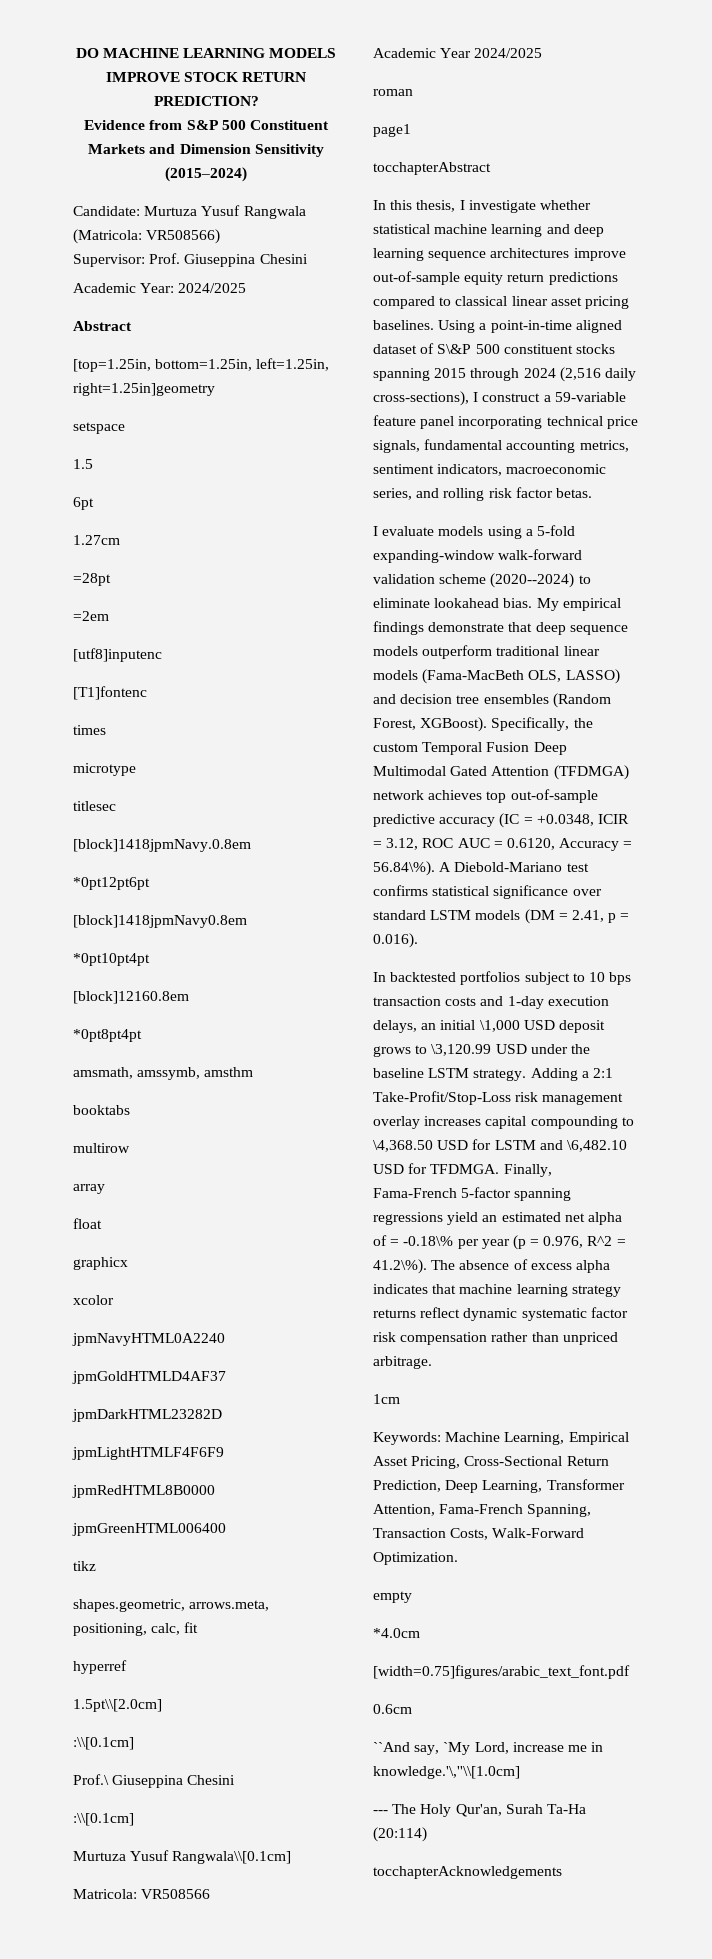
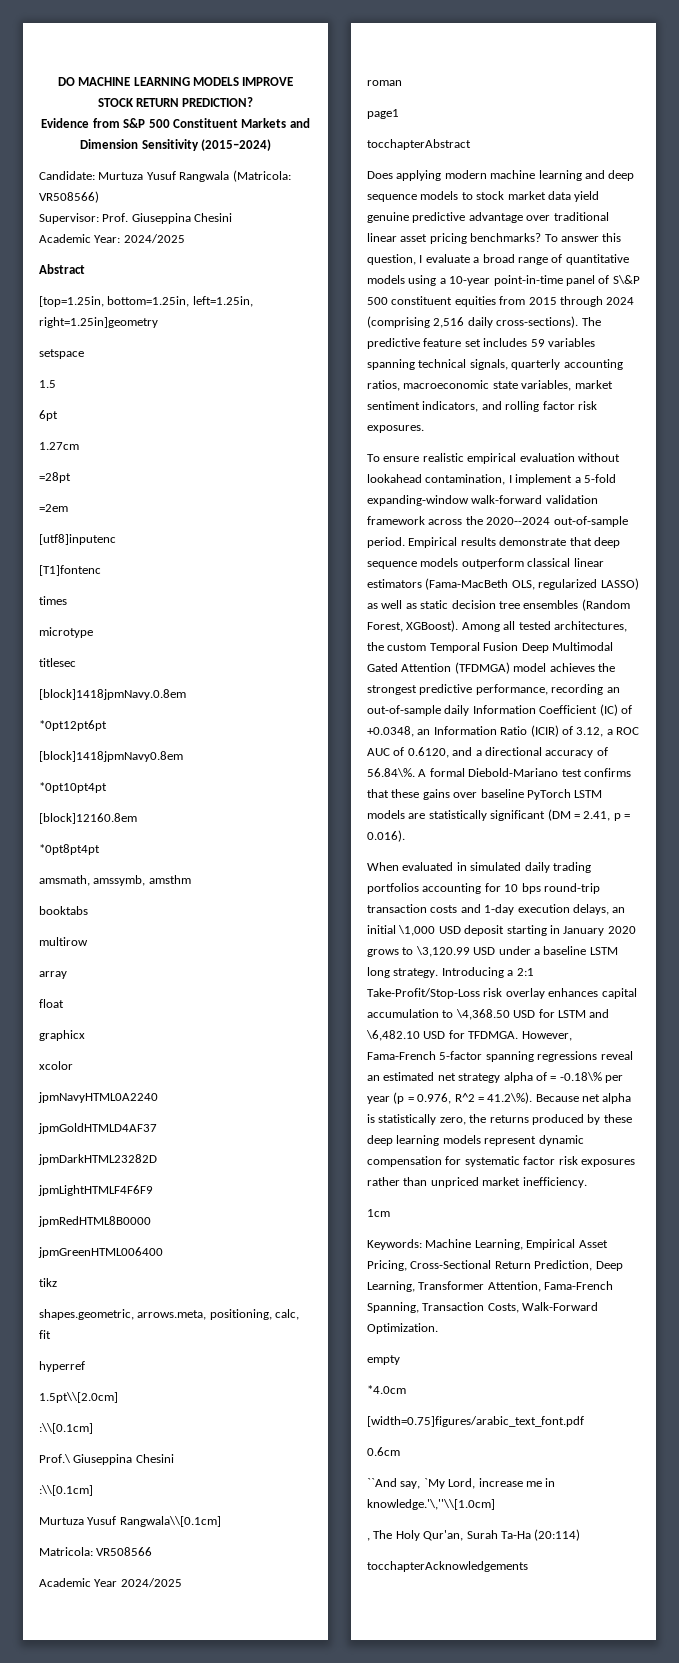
[373,200,591,213] [373,224,604,237] [373,248,626,261] [373,271,618,285] [373,296,629,309] [373,320,622,333] [373,344,417,354] In this thesis, I investigate whether statistical machine learning and deep learning sequence architectures improve out-of-sample equity return predictions compared to classical linear asset pricing baselines. Using a point-in-time aligned dataset -> [367,170,635,181] [367,191,600,202] [367,212,609,223] [367,233,622,244] [367,254,629,265] [367,275,595,286] Does applying modern machine learning and deep sequence models to stock market data yield genuine predictive advantage over traditional linear asset pricing benchmarks? To answer this question, I evaluate a broad range of quantitative models using a 10-year point-in-time panel
[575,344,615,354] [373,368,430,381] stocks spanning -> [454,296,526,307] equities from
[559,367,636,382] [373,391,626,406] [373,415,638,429] [373,439,629,453] [373,464,607,476] [373,487,592,501] [373,526,522,539] (2,516 daily cross-sections), I construct a 59-variable feature panel incorporating technical price signals, fundamental accounting metrics, sentiment indicators, macroeconomic series, and rolling risk factor betas. // I evaluate models using -> [367,316,601,328] [367,338,595,349] [367,359,623,370] [367,380,613,391] [367,401,597,412] [367,425,424,433] [367,453,620,464] [367,474,573,485] (comprising 2,516 daily cross-sections). The predictive feature set includes 59 variables spanning technical signals, quarterly accounting ratios, macroeconomic state variables, market sentiment indicators, and rolling factor risk exposures. // To ensure realistic empirical evaluation without lookahead contamination, I implement
[439,573,591,588] [373,598,621,611] [373,621,424,635] scheme (2020--2024) to eliminate lookahead bias. My empirical findings -> [367,516,628,527] [367,537,496,548] framework across the 2020--2024 out-of-sample period. Empirical results
[496,646,600,656] [373,669,620,684] [373,694,396,704] traditional linear models (Fama-MacBeth OLS, LASSO) and -> [527,558,604,567] [367,578,639,590] [367,600,449,609] classical linear estimators (Fama-MacBeth OLS, regularized LASSO) as well as static
[491,717,570,731] Specifically, -> [461,621,627,632] Among all tested architectures,
[373,789,598,803] [373,813,629,828] [373,838,633,851] [373,861,589,876] [373,885,602,899] [373,910,521,920] network achieves top out-of-sample predictive accuracy (IC = +0.0348, ICIR = 3.12, ROC AUC = 0.6120, Accuracy = 56.84\%). A Diebold-Mariano test confirms statistical significance over standard LSTM models -> [513,663,615,672] [367,684,620,695] [367,704,632,716] [367,725,639,737] [367,747,608,758] [367,768,631,777] [367,789,603,800] [367,810,546,821] model achieves the strongest predictive performance, recording an out-of-sample daily Information Coefficient (IC) of +0.0348, an Information Ratio (ICIR) of 3.12, a ROC AUC of 0.6120, and a directional accuracy of 56.84\%. A formal Diebold-Mariano test confirms that these gains over baseline PyTorch LSTM models are statistically significant
[373,971,585,985] In backtested portfolios subject to -> [367,862,591,873] [367,883,501,894] When evaluated in simulated daily trading portfolios accounting for
(632, 978) none -> [543,883,600,894] round-trip
(605, 1026) none -> [506,925,636,936] starting in January 2020
[570,1044,590,1054] the -> [533,949,540,955] a
[473,1068,578,1081] strategy. Adding -> [367,967,504,978] long strategy. Introducing
[542,1093,624,1105] [373,1116,618,1129] management overlay increases capital compounding -> [505,988,637,999] [367,1009,439,1018] overlay enhances capital accumulation
[503,1164,552,1177] Finally, -> [521,1031,572,1041] However,
[447,1212,479,1225] yield -> [600,1051,633,1060] reveal
(585, 1217) none -> [458,1073,501,1083] strategy
[431,1259,610,1273] [373,1284,621,1297] [373,1307,518,1321] The absence of excess alpha indicates that machine learning strategy returns reflect dynamic -> [535,1093,632,1104] [367,1114,632,1125] [367,1135,584,1146] [367,1156,462,1167] Because net alpha is statistically zero, the returns produced by these deep learning models represent dynamic compensation for
[400,1332,488,1345] compensation -> [580,1159,635,1167] exposures
[373,1356,432,1369] arbitrage. -> [482,1177,587,1188] market inefficiency.
[373,1810,388,1814] --- -> [367,1538,370,1541] ,

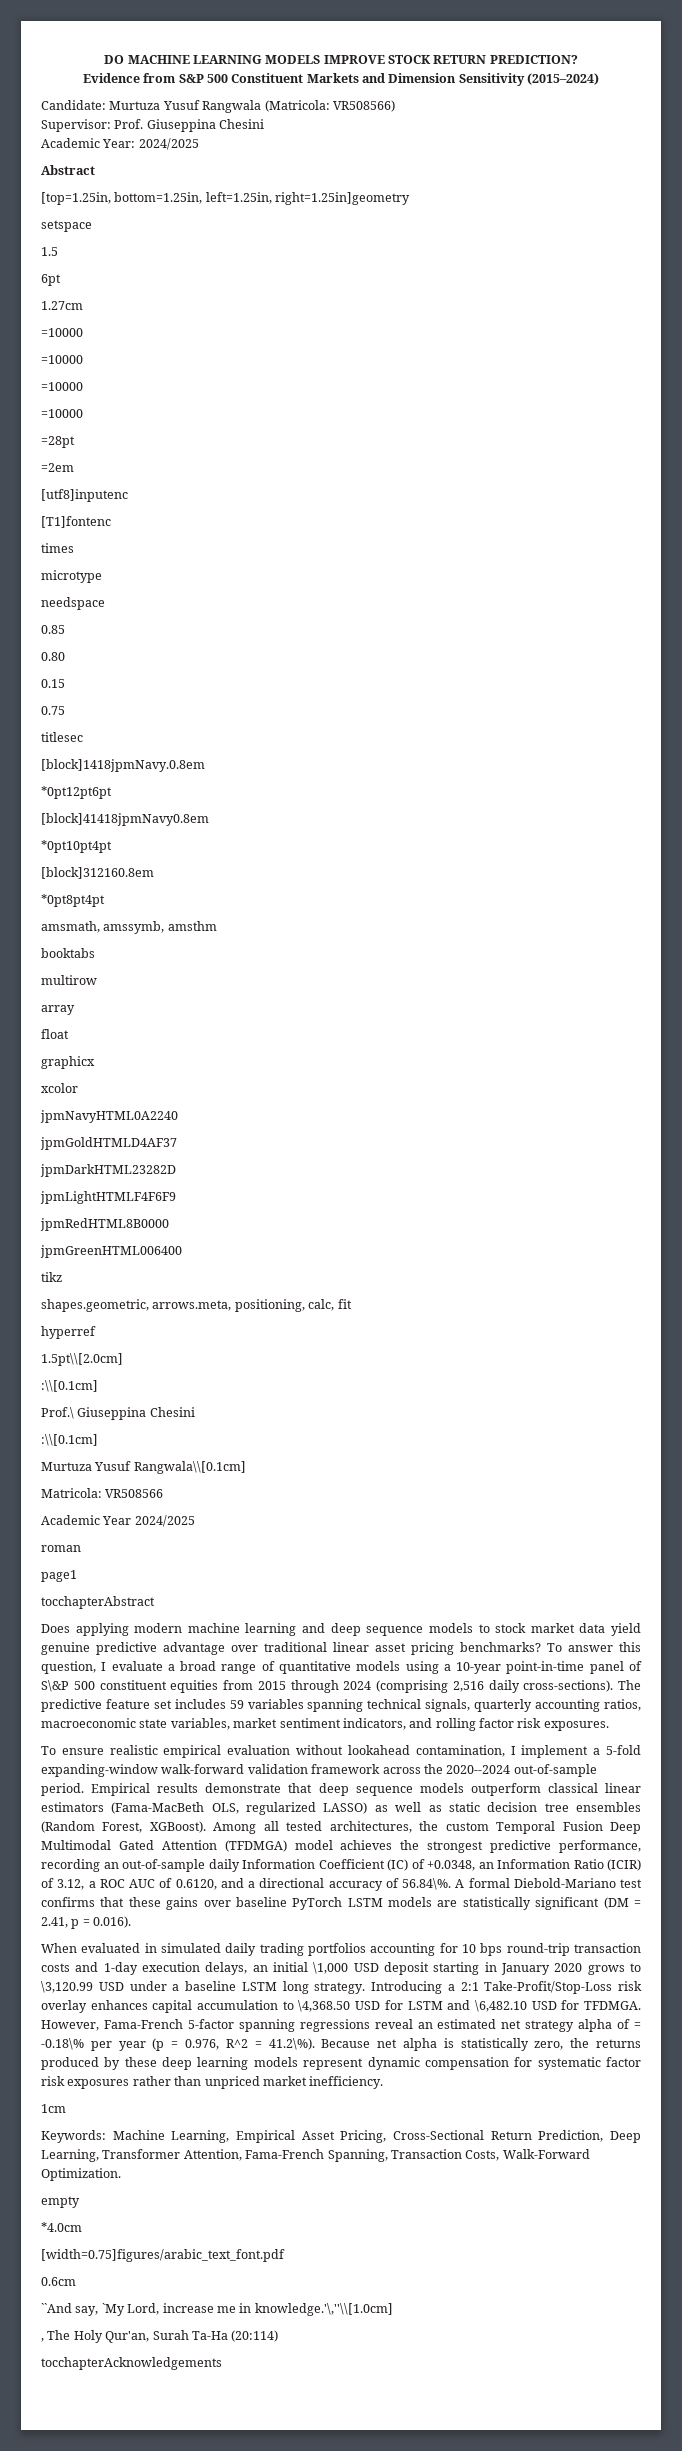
(79, 446) none -> [41,328,83,337] [41,355,83,364] [41,382,83,391] [41,409,83,418] // =10000 // =10000 // =10000 // =10000
(93, 632) none -> [41,597,105,610] [41,625,65,634] [41,652,65,661] [41,679,65,688] [41,706,65,715] // needspace // 0.85 // 0.80 // 0.15 // 0.75
[39,751,183,762] [block]1418jpmNavy0.8em -> [41,813,209,826] [block]41418jpmNavy0.8em
[39,813,137,824] [block]12160.8em -> [41,867,154,879] [block]312160.8em

